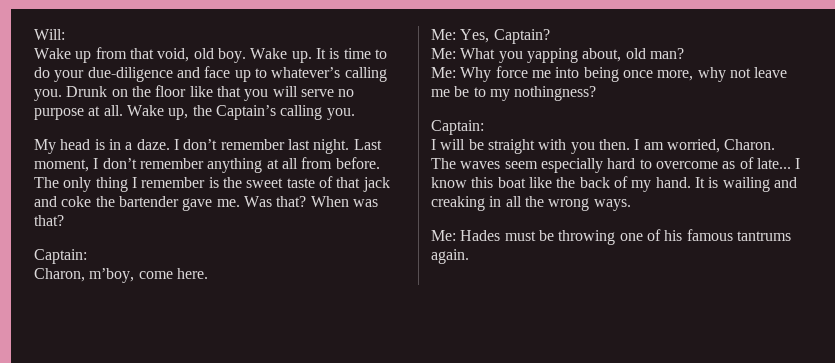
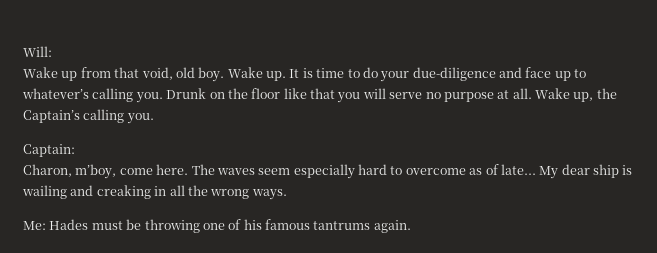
[34,139,382,154] [34,157,380,173] [34,176,390,192] [34,196,378,211] [34,215,64,226] // My head is in a daze. I don’t remember last night. Last moment, I don’t remember anything at all from before. The only thing I remember is the sweet taste of that jack and coke the bartender gave me. Was that? When was that? -> (154, 118) none
[431,29,550,44] [431,48,684,63] [431,66,788,82] [431,86,597,101] [431,120,484,135] [431,139,776,154] // Me: Yes, Captain? // Me: What you yapping about, old man? // Me: Why force me into being once more, why not leave me be to my nothingness? // Captain: // I will be straight with you then. I am worried, Charon. -> (189, 169) none
[795,158,801,169] [431,176,705,192] I know this boat like the back of my hand. It -> [539,164,619,179] My dear ship

